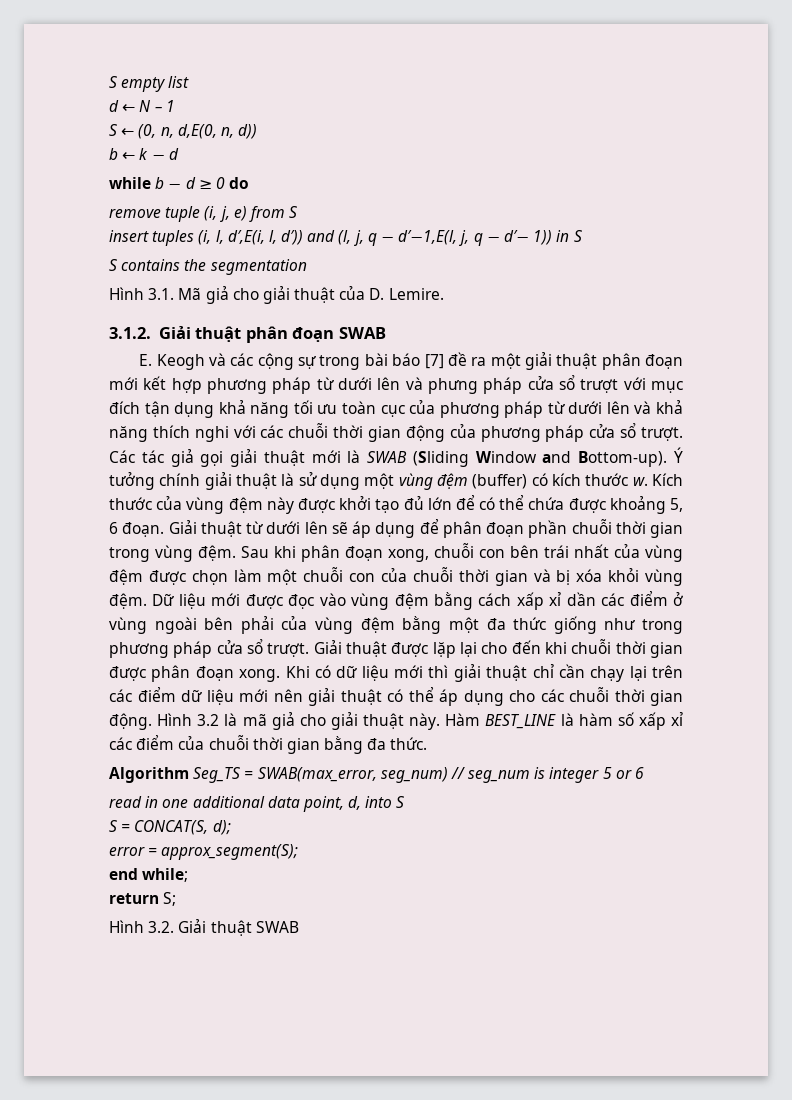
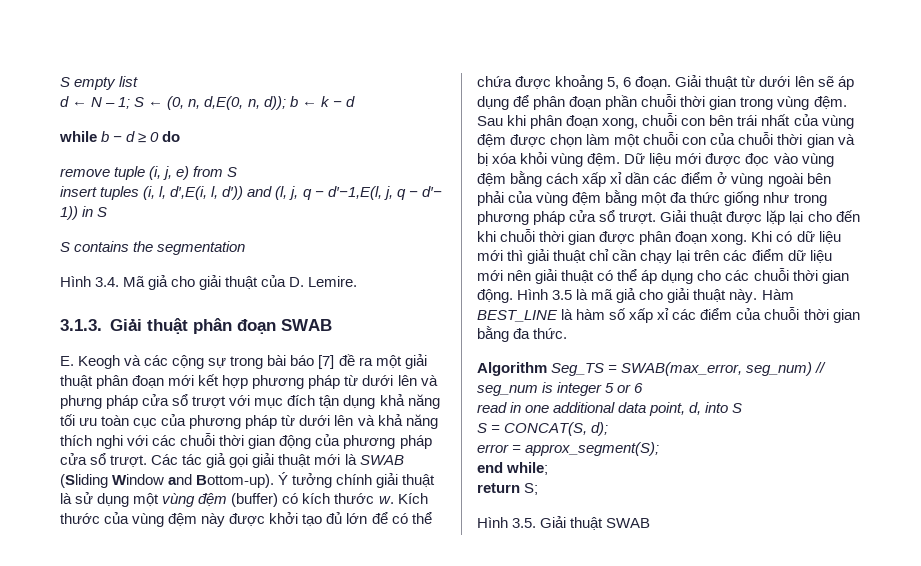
[165,100,175,112] 1 // -> [118,97,131,109] 1;
[238,124,258,139] d)) // -> [263,96,286,110] d));
[148,288,175,300] 3.1. -> [95,277,120,287] 3.4.
[109,327,151,339] 3.1.2. -> [60,319,102,331] 3.1.3.
[197,714,220,726] 3.2 -> [552,290,573,300] 3.5
[148,921,175,933] 3.2. -> [512,518,537,528] 3.5.

